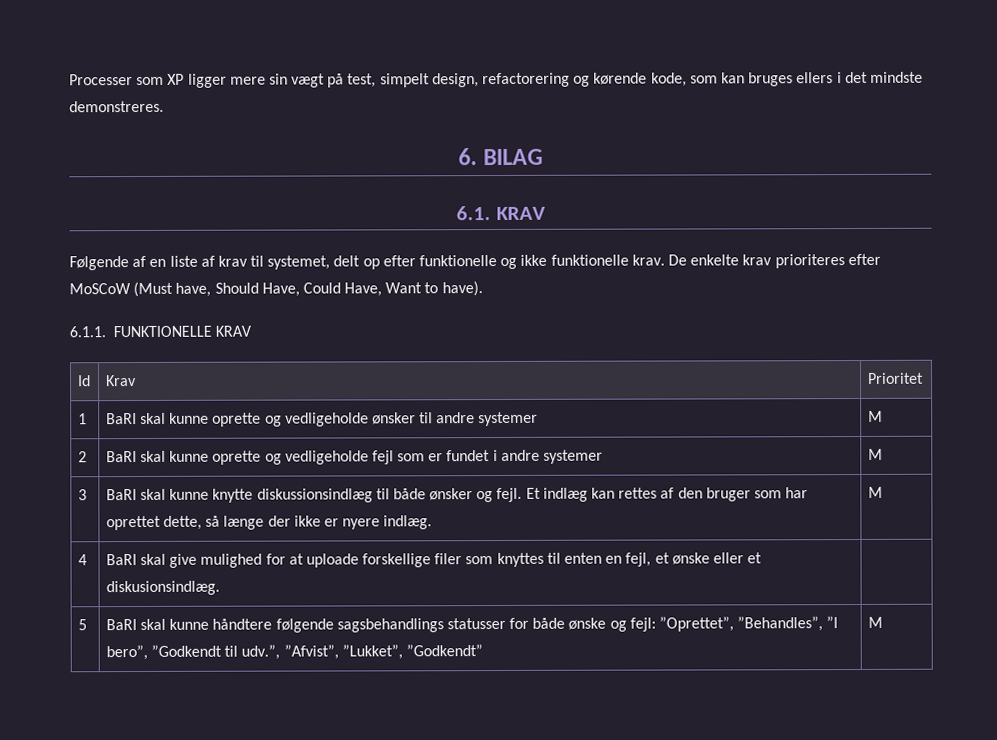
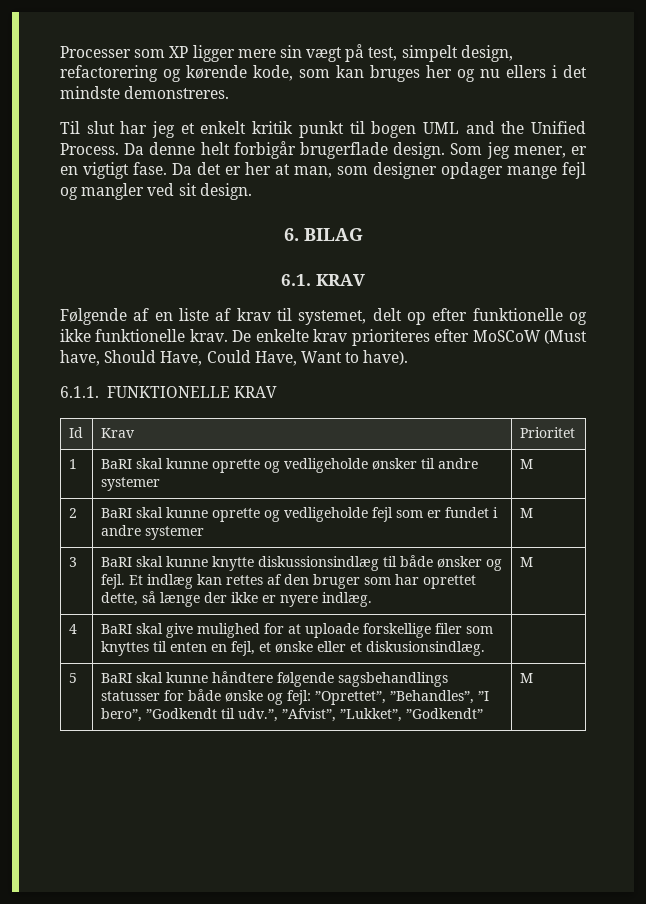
(794, 79) none -> [426,65,500,82] her og nu
(164, 106) none -> [60,121,586,138] [60,141,587,159] [60,162,586,179] [60,183,252,200] // Til slut har jeg et enkelt kritik punkt til bogen UML and the Unified Process. Da denne helt forbigår brugerflade design. Som jeg mener, er en vigtigt fase. Da det er her at man, som designer opdager mange fejl og mangler ved sit design.

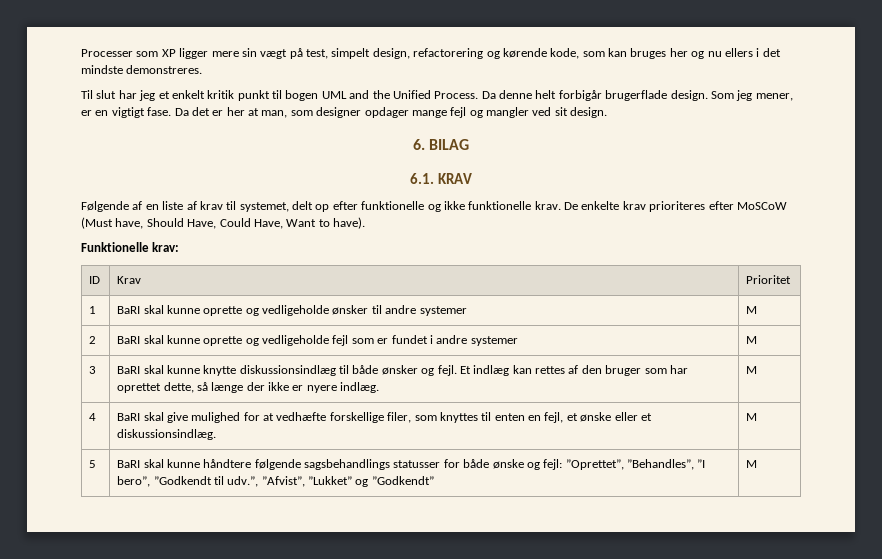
[60,386,277,398] [68,427,83,438] 6.1.1. FUNKTIONELLE KRAV // Id -> [81,242,180,252] [89,276,101,284] Funktionelle krav: // ID
[304,623,462,638] uploade forskellige filer -> [276,412,412,423] vedhæfte forskellige filer,
[365,641,485,656] diskusionsindlæg. | -> [117,429,217,440] [746,413,758,421] diskussionsindlæg. | M
[339,708,402,722] ”Lukket”, -> [308,476,369,487] ”Lukket” og

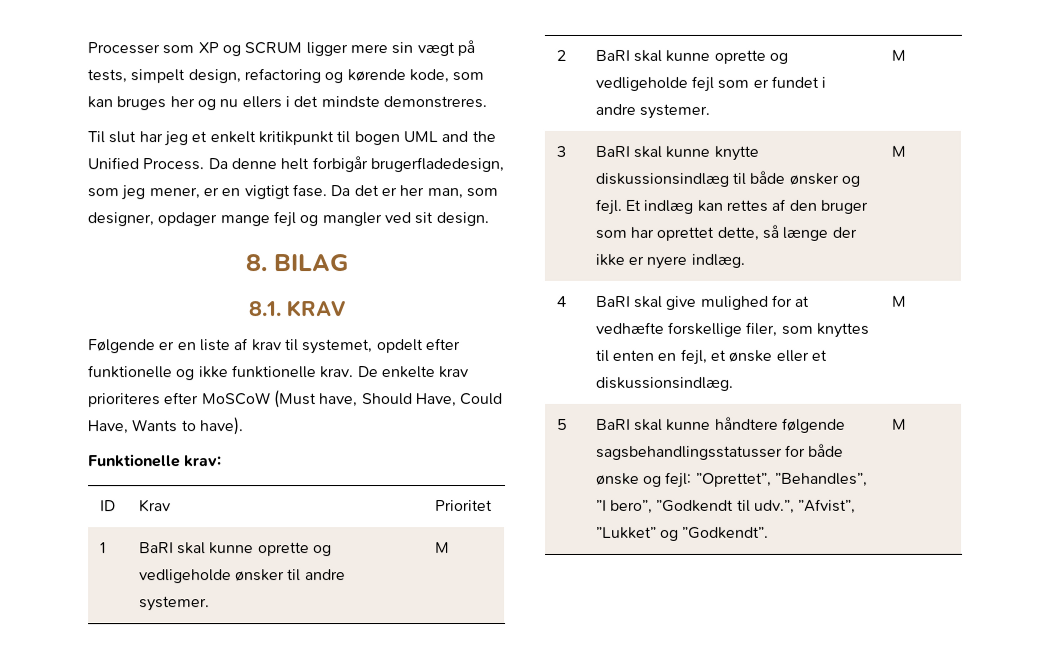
(176, 53) none -> [221,42,303,57] og SCRUM
[306,49,328,59] test, -> [87,69,127,84] tests,
[413,48,484,59] refactorering -> [243,68,321,84] refactoring
[207,90,270,101] kritik punkt -> [257,131,334,146] kritikpunkt
[605,90,734,101] brugerflade design. Som -> [369,157,504,173] [87,188,119,198] brugerfladedesign, som
[248,108,259,116] at -> (425, 191) none
[316,107,362,118] designer -> [87,212,154,227] designer,
[412,139,425,150] 6. -> [244,254,267,272] 8.
[410,173,435,184] 6.1. -> [247,301,281,317] 8.1.
[132,201,143,210] af -> [159,341,176,351] er
[292,201,330,212] delt op -> [376,339,424,354] opdelt
[286,219,317,227] Want -> [132,419,179,433] Wants
[419,306,467,316] systemer -> [138,596,210,612] systemer.
[470,336,518,346] systemer -> [639,103,711,119] systemer.
[304,459,441,470] sagsbehandlings statusser -> [595,445,783,460] sagsbehandlingsstatusser
[371,476,434,485] ”Godkendt” -> [682,526,770,539] ”Godkendt”.

